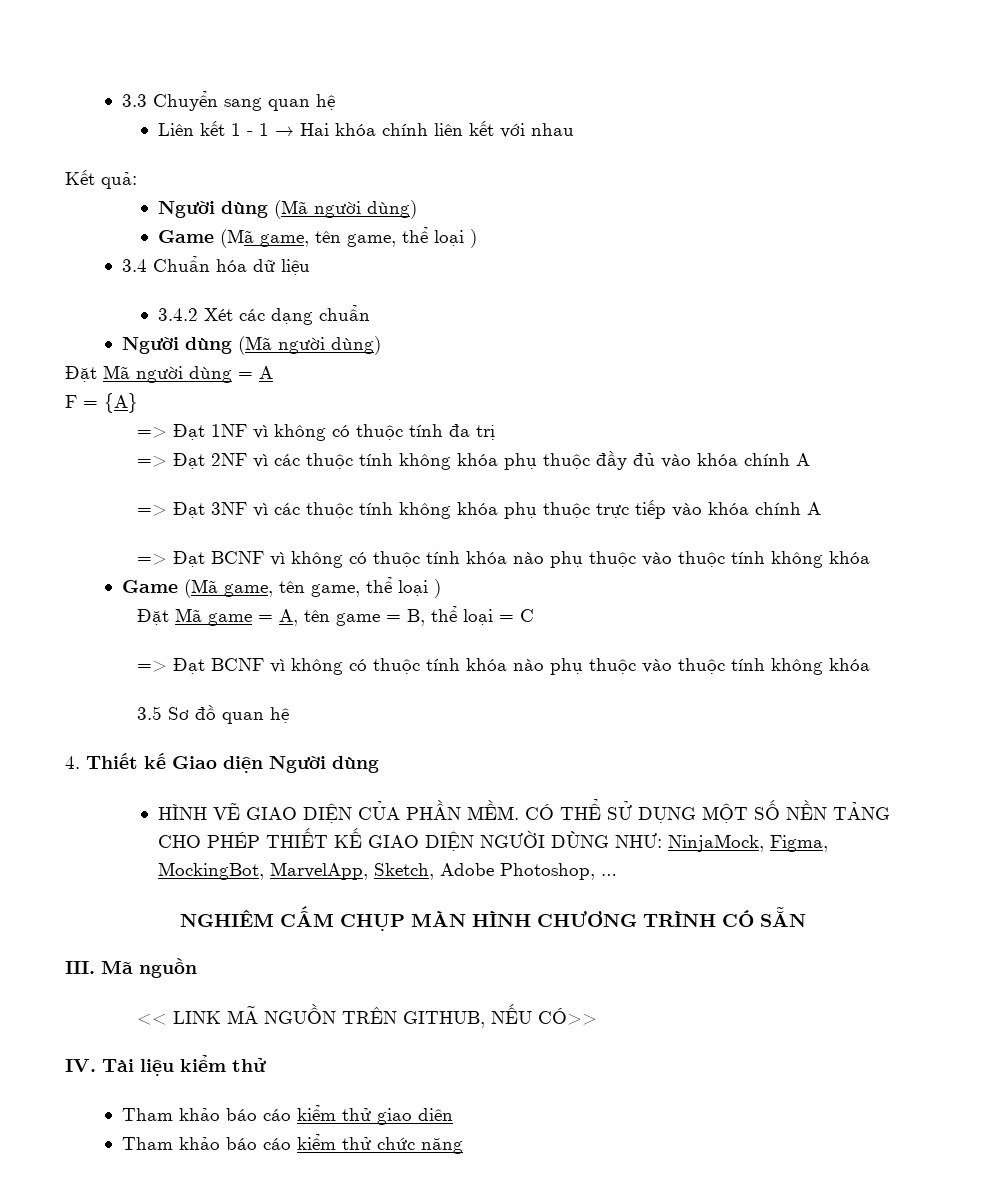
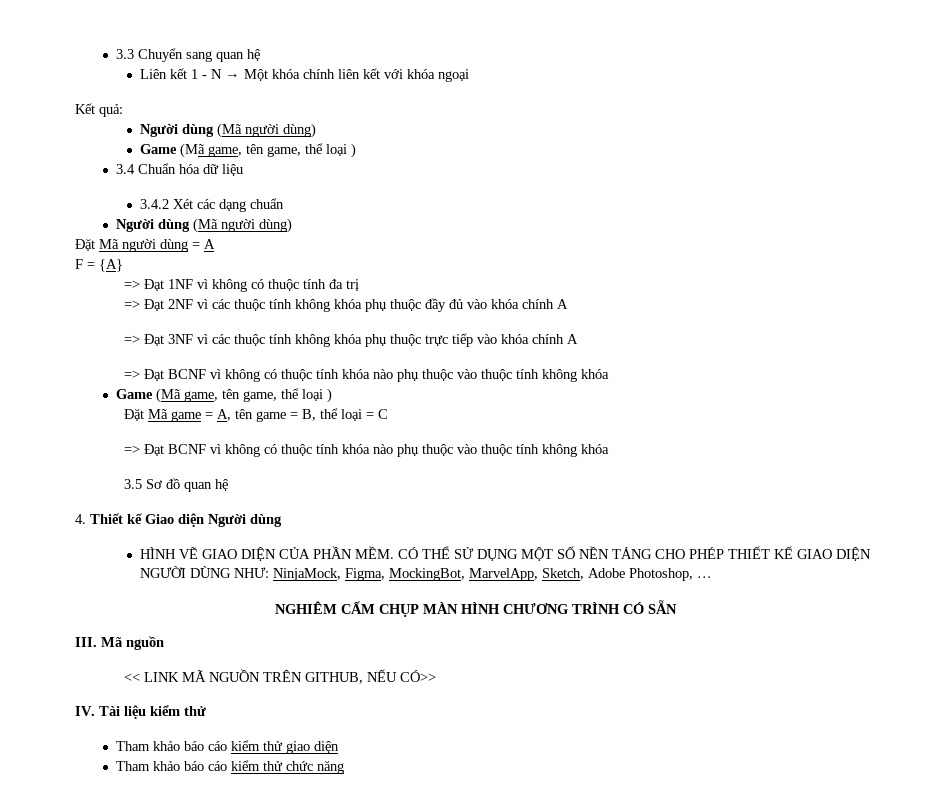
[259,123,330,136] 1 → Hai -> [211,69,269,81] N → Một
[531,123,575,136] nhau -> [407,69,470,82] khóa ngoại

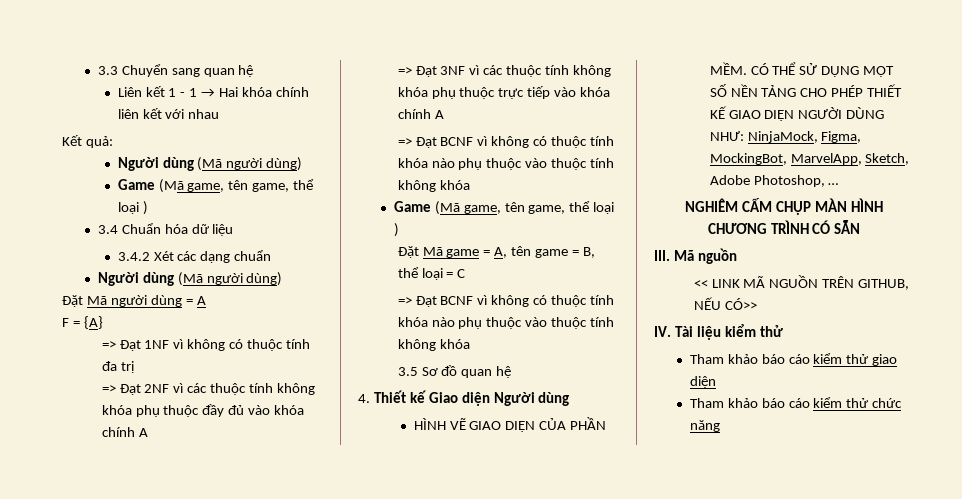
[211,69,269,81] N → Một -> [189,87,239,97] 1 → Hai
[407,69,470,82] khóa ngoại -> [188,109,220,119] nhau

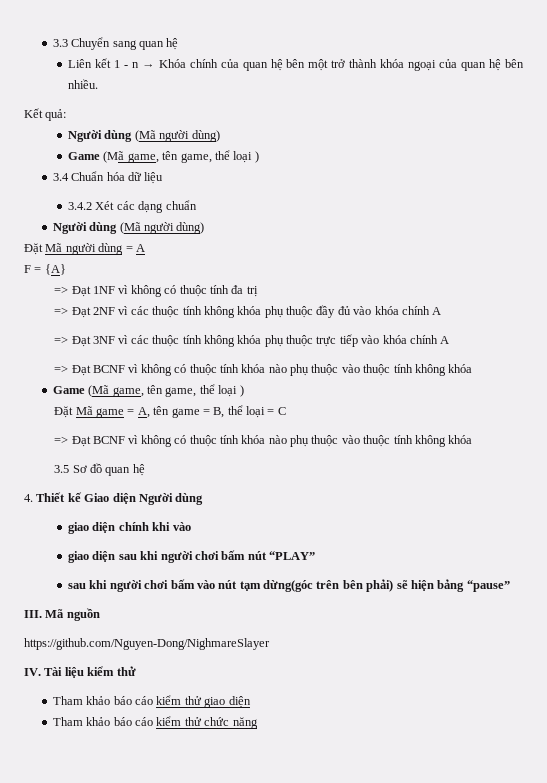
[189,87,309,97] [117,108,220,119] 1 → Hai khóa chính liên kết với nhau -> [131,59,524,71] [68,79,99,89] n → Khóa chính của quan hệ bên một trở thành khóa ngoại của quan hệ bên nhiều.
[413,417,607,432] [709,62,895,77] [709,84,903,97] [709,106,885,121] [709,131,862,143] [709,153,910,165] [709,175,839,187] [685,198,883,215] [707,220,861,234] [654,248,737,264] [693,275,910,290] [693,297,757,310] HÌNH VẼ GIAO DIỆN CỦA PHẦN MỀM. CÓ THỂ SỬ DỤNG MỘT SỐ NỀN TẢNG CHO PHÉP THIẾT KẾ GIAO DIỆN NGƯỜI DÙNG NHƯ: NinjaMock, Figma, MockingBot, MarvelApp, Sketch, Adobe Photoshop, … // NGHIÊM CẤM CHỤP MÀN HÌNH CHƯƠNG TRÌNH CÓ SẴN // III. Mã nguồn // << LINK MÃ NGUỒN TRÊN GITHUB, NẾU CÓ>> -> [68,522,191,534] [68,550,316,563] [68,579,510,592] [24,608,100,621] [24,638,270,650] giao diện chính khi vào // giao diện sau khi người chơi bấm nút “PLAY” // sau khi người chơi bấm vào nút tạm dừng(góc trên bên phải) sẽ hiện bảng “pause” // III. Mã nguồn // https://github.com/Nguyen-Dong/NighmareSlayer

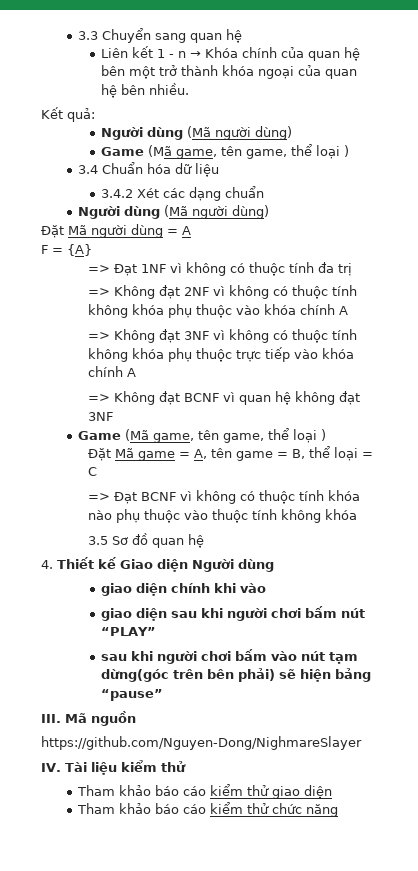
[71,305,442,318] [54,335,149,347] Đạt 2NF vì các thuộc tính không khóa phụ thuộc đầy đủ vào khóa chính A // => Đạt 3NF vì các -> [113,285,357,299] [87,304,348,318] [87,329,288,343] Không đạt 2NF vì không có thuộc tính không khóa phụ thuộc vào khóa chính A // => Không đạt 3NF vì không có
[71,364,473,376] Đạt BCNF vì không có thuộc tính khóa nào phụ thuộc vào thuộc tính không khóa -> [113,391,360,405] [87,412,113,421] Không đạt BCNF vì quan hệ không đạt 3NF

